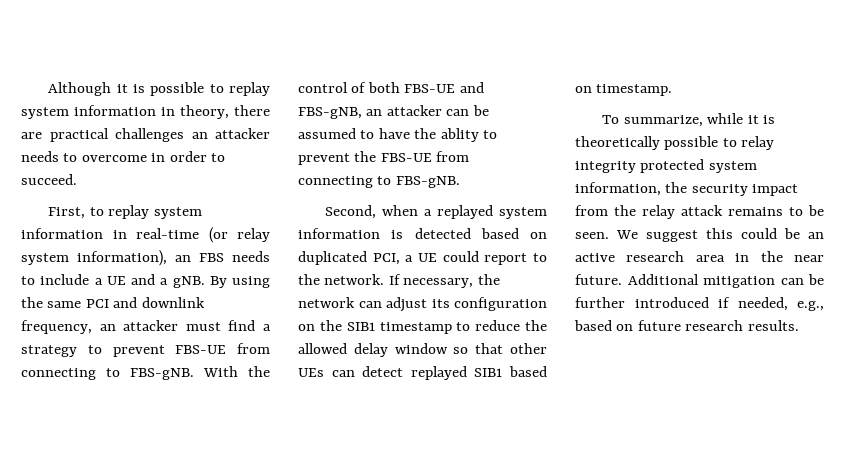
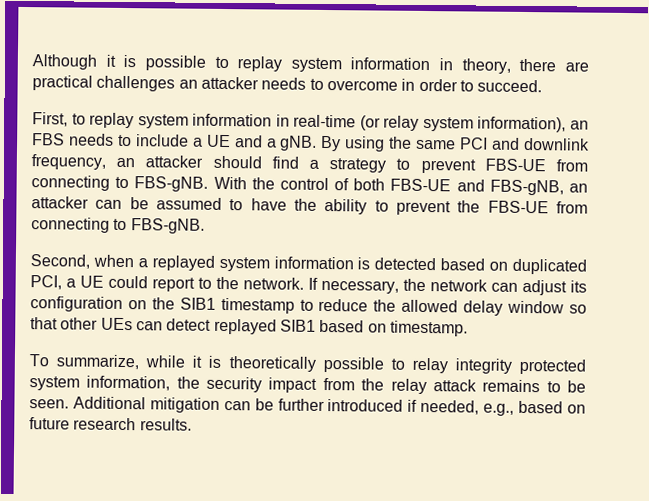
[185,322,221,331] must -> [212,155,262,169] should
[440,128,479,142] ablity -> [324,198,368,215] ability
[616,228,824,242] [575,251,824,262] [575,274,622,285] We suggest this could be an active research area in the near future. -> (69, 404) none

